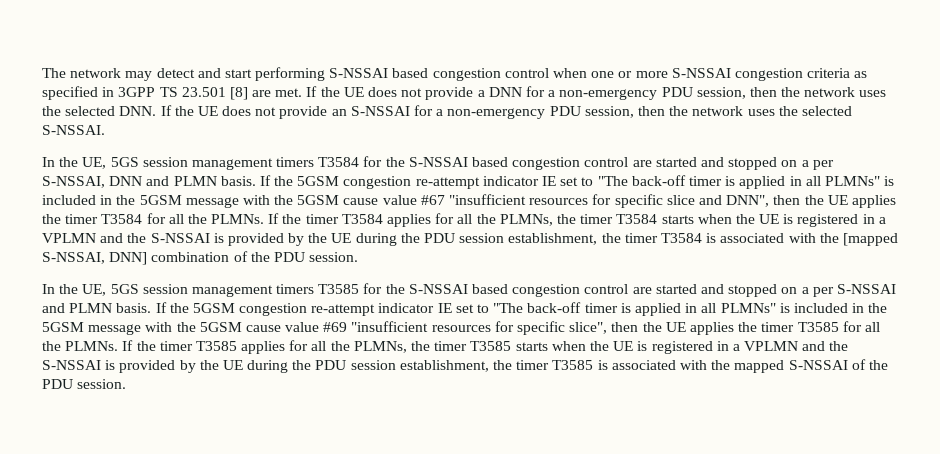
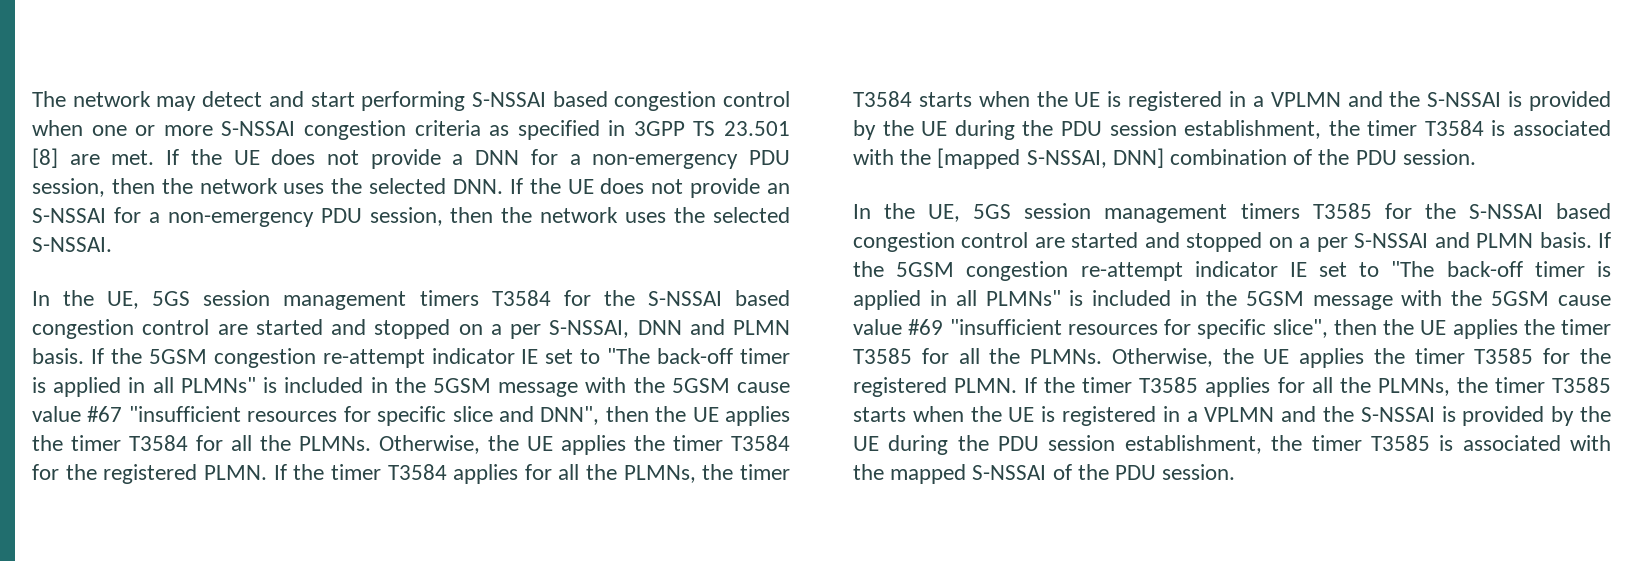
(265, 219) none -> [379,435,790,455] [32,464,267,484] Otherwise, the UE applies the timer T3584 for the registered PLMN.
(119, 346) none -> [1111,348,1611,368] [853,377,1018,397] Otherwise, the UE applies the timer T3585 for the registered PLMN.

